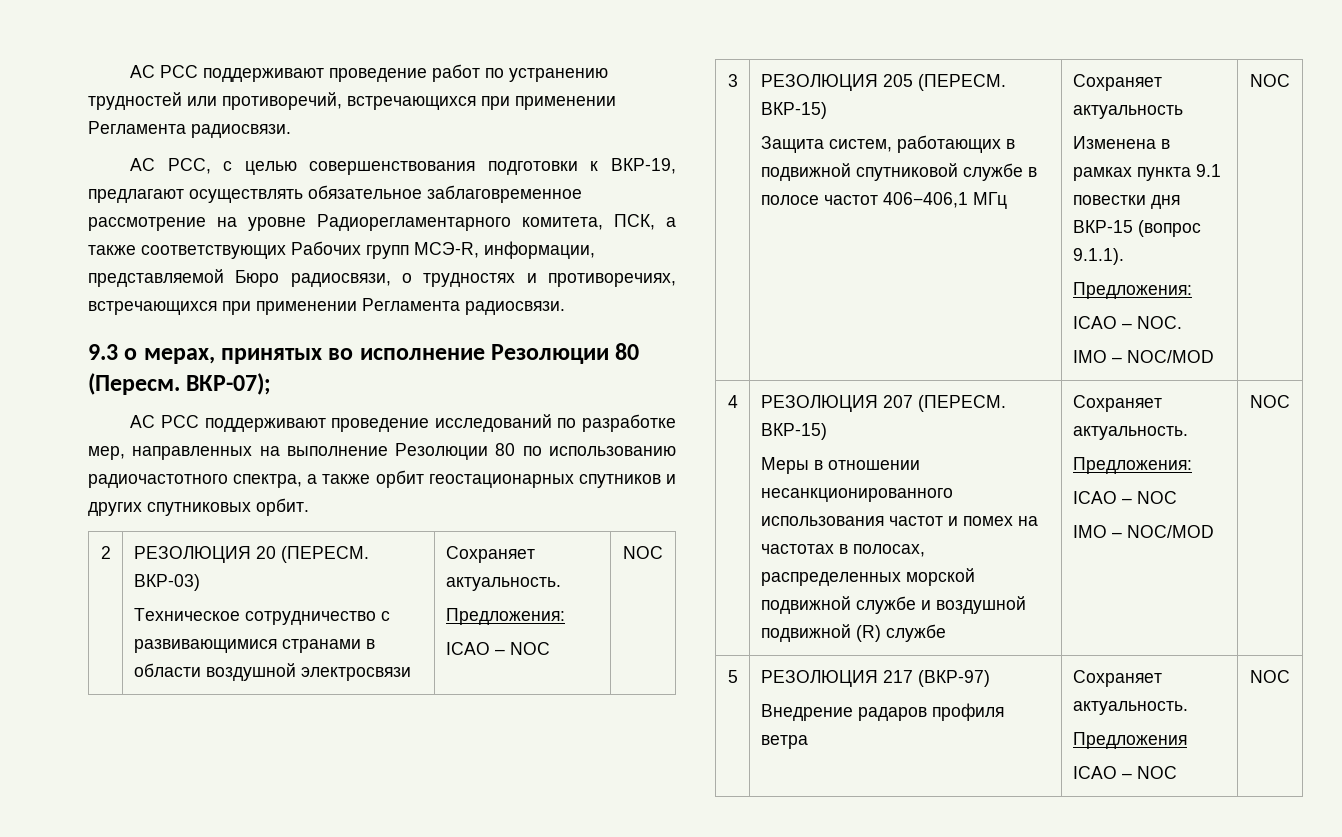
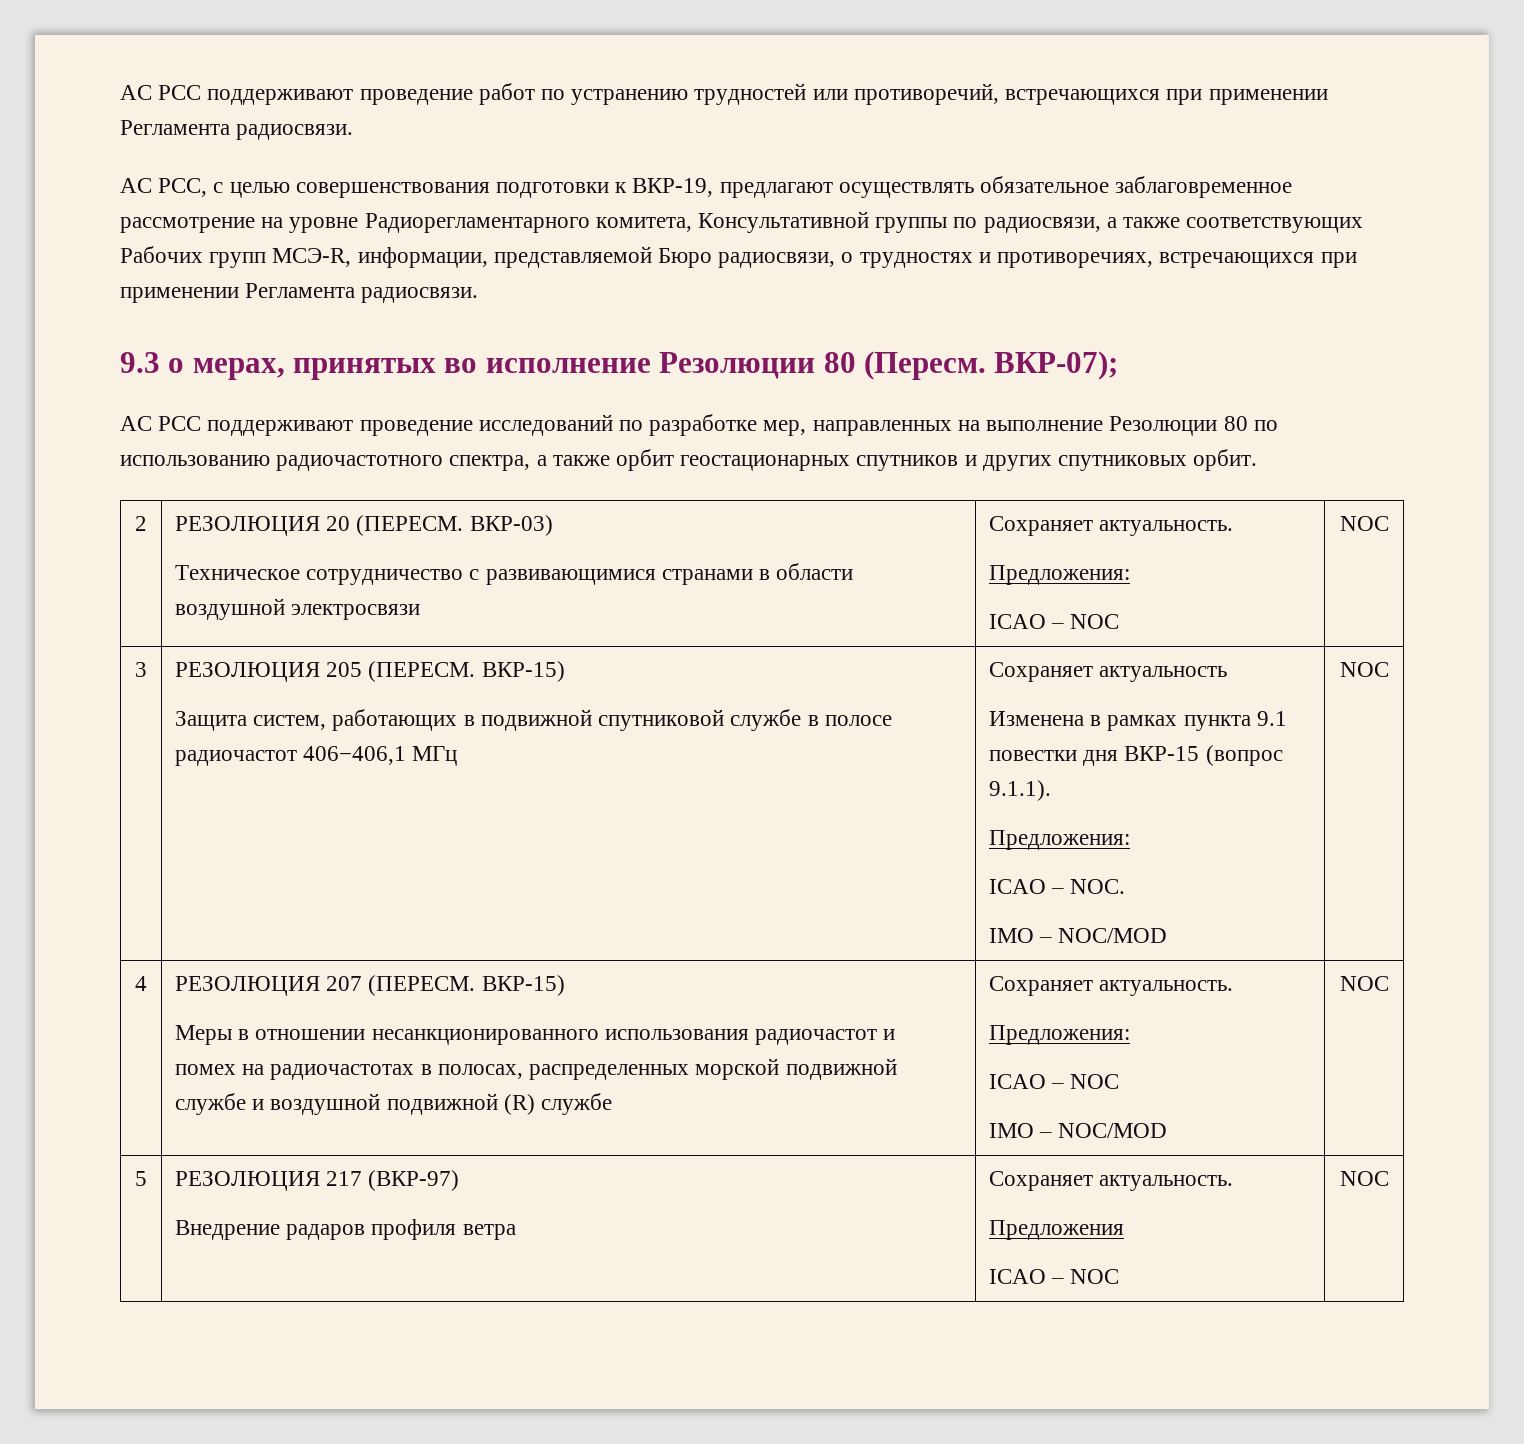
[614,214,655,230] ПСК, -> [698,211,1101,233] Консультативной группы по радиосвязи,
[823,195,878,205] частот -> [175,750,298,766] радиочастот
[888,516,943,526] частот -> [755,1029,878,1045] радиочастот
[760,544,834,554] частотах -> [270,1064,415,1080] радиочастотах

